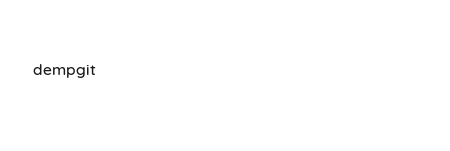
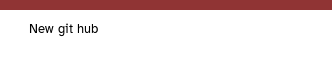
[33,64,96,78] dempgit -> [29,23,98,37] New git hub

